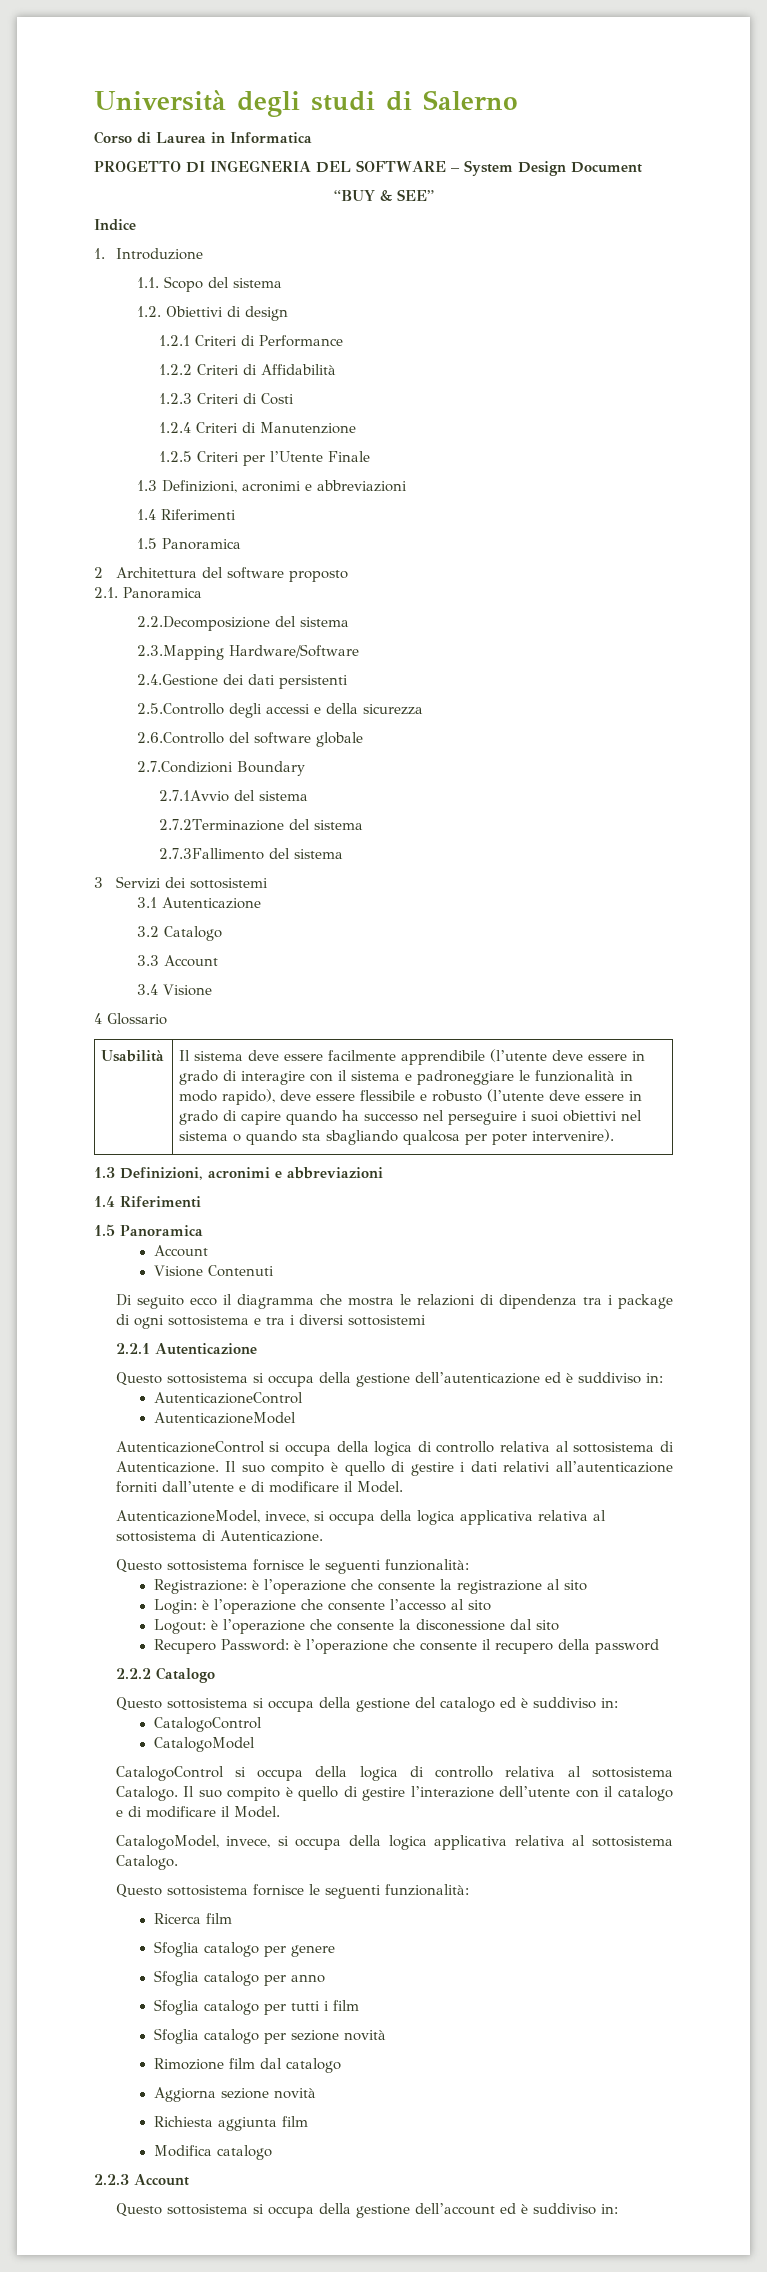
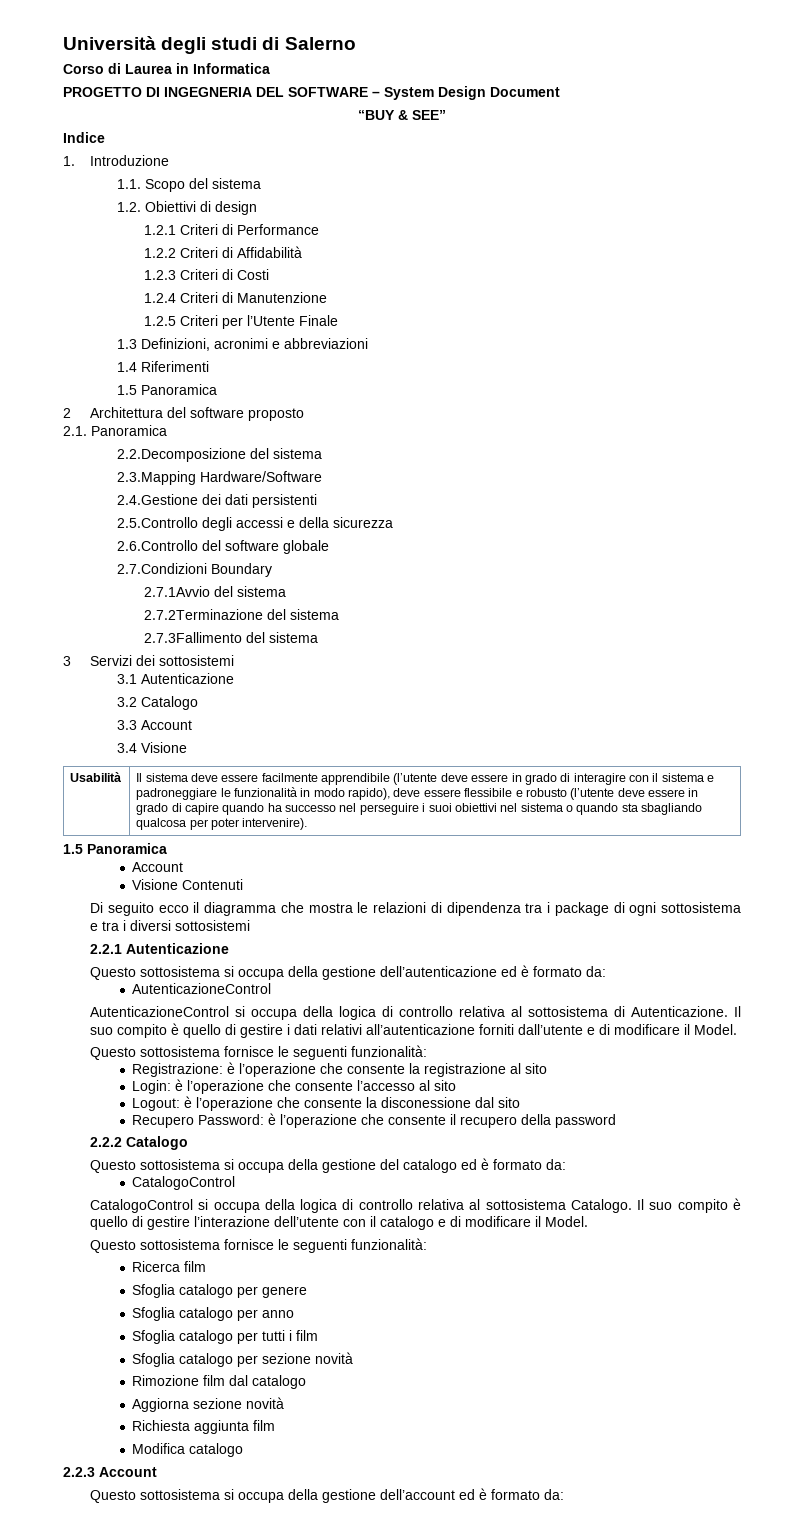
[94,1013,167,1025] // 4 Glossario -> (188, 747) none
[94,1167,383,1180] [94,1196,201,1208] // 1.3 Definizioni, acronimi e abbreviazioni // 1.4 Riferimenti -> (308, 824) none
[577,1372,663,1384] [153,1392,303,1404] [153,1412,296,1424] suddiviso in: // AutenticazioneControl // AutenticazioneModel -> [533,966,607,977] [132,983,272,994] formato da: // AutenticazioneControl
[115,1510,606,1525] [115,1530,323,1542] // AutenticazioneModel, invece, si occupa della logica applicativa relativa al sottosistema di Autenticazione. -> (738, 1029) none
[532,1697,618,1709] [153,1717,262,1732] [153,1737,255,1752] suddiviso in: // CatalogoControl // CatalogoModel -> [493,1159,567,1170] [132,1176,236,1190] formato da: // CatalogoControl
[115,1835,673,1850] [115,1855,178,1870] // CatalogoModel, invece, si occupa della logica applicativa relativa al sottosistema Catalogo. -> (589, 1221) none
[532,2203,618,2215] suddiviso in: -> [491,1489,565,1500] formato da:

